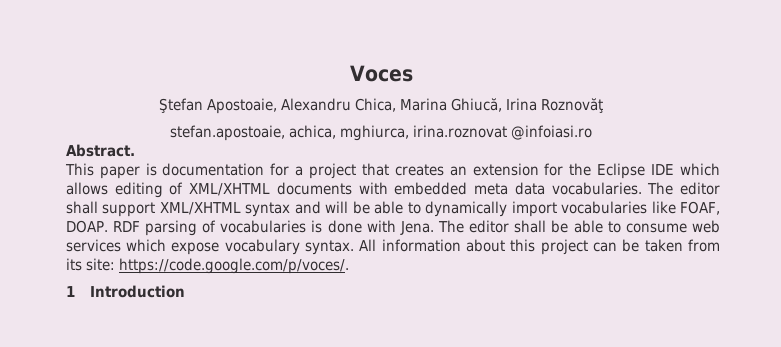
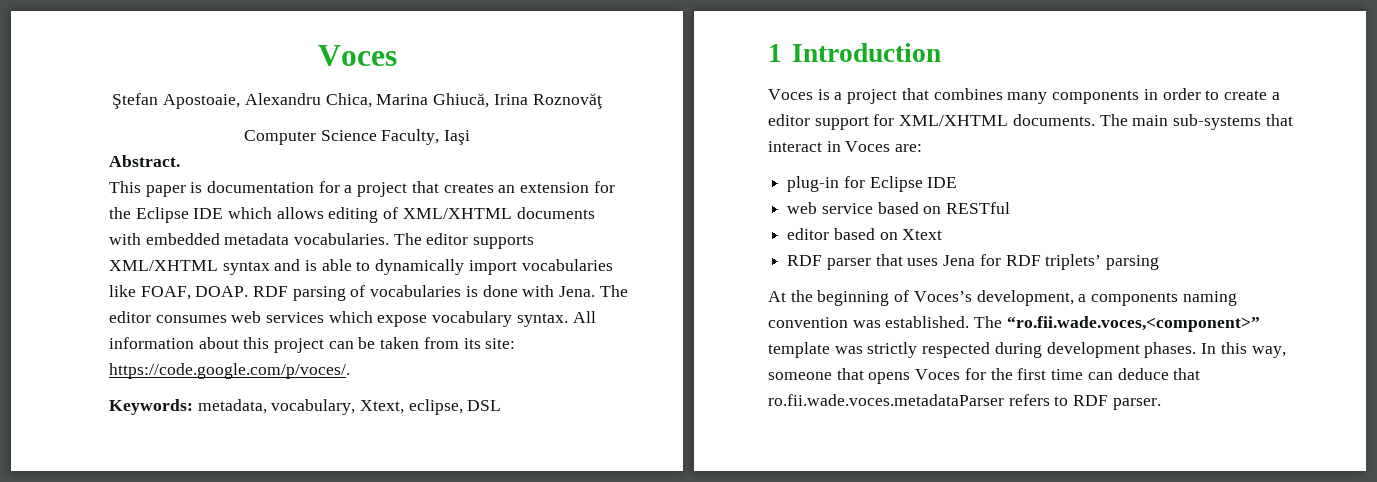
[169,125,593,141] stefan.apostoaie, achica, mghiurca, irina.roznovat @infoiasi.ro -> [243,129,471,145] Computer Science Faculty, Iaşi
[474,182,545,195] meta data -> [224,233,290,245] metadata
[65,201,156,217] shall support -> [473,235,535,249] supports
[325,201,370,214] will be -> [304,260,317,271] is
[514,220,687,233] shall be able to consume -> [155,315,227,323] consumes
[65,285,185,298] 1 Introduction -> [108,399,502,415] [768,43,941,62] [768,88,1280,104] [768,114,1293,130] [768,141,923,152] [787,176,958,192] [787,202,1011,214] [787,228,943,240] [787,254,1160,270] [768,290,1237,306] [768,316,1260,332] [768,342,1286,358] [768,368,1201,384] [768,394,1161,410] Keywords: metadata, vocabulary, Xtext, eclipse, DSL // 1 Introduction // Voces is a project that combines many components in order to create a editor support for XML/XHTML documents. The main sub-systems that interact in Voces are: // plug-in for Eclipse IDE // web service based on RESTful // editor based on Xtext // RDF parser that uses Jena for RDF triplets’ parsing // At the beginning of Voces’s development, a components naming convention was established. The “ro.fii.wade.voces,<component>” template was strictly respected during development phases. In this way, someone that opens Voces for the first time can deduce that ro.fii.wade.voces.metadataParser refers to RDF parser.

